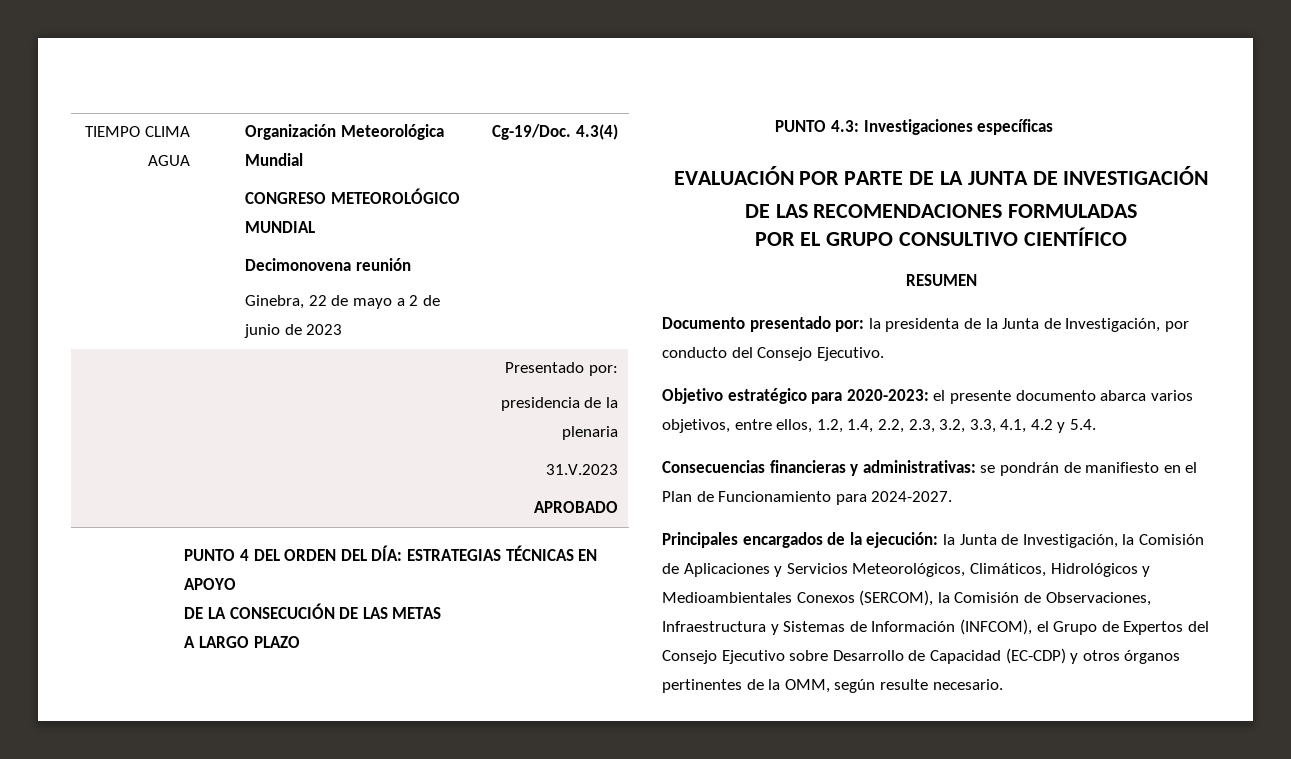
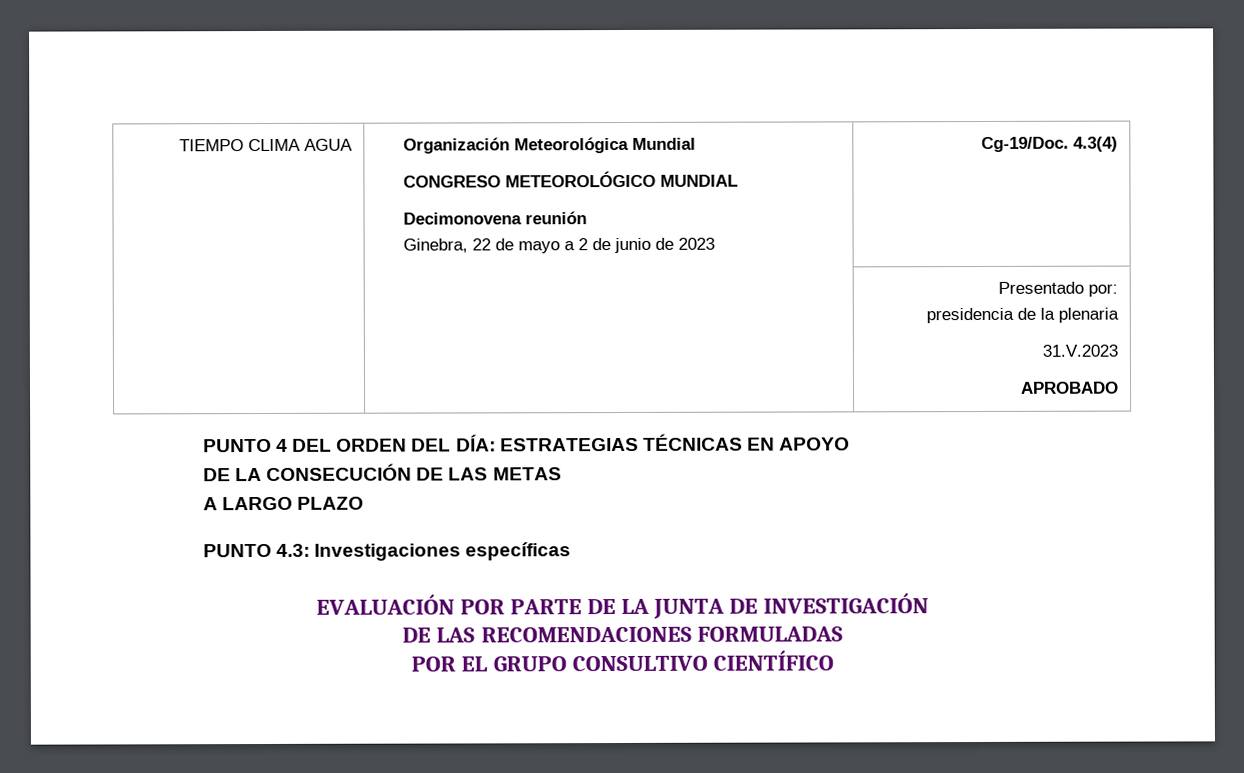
[905,274,977,286] [662,316,1189,332] [662,347,884,361] [662,388,1193,404] [662,419,1097,433] [662,460,1198,476] [662,491,953,505] [662,532,1204,548] [662,563,1151,577] [662,590,1151,606] [662,619,1209,635] [662,648,1181,664] [662,679,1003,693] // RESUMEN // Documento presentado por: la presidenta de la Junta de Investigación, por conducto del Consejo Ejecutivo. // Objetivo estratégico para 2020-2023: el presente documento abarca varios objetivos, entre ellos, 1.2, 1.4, 2.2, 2.3, 3.2, 3.3, 4.1, 4.2 y 5.4. // Consecuencias financieras y administrativas: se pondrán de manifiesto en el Plan de Funcionamiento para 2024-2027. // Principales encargados de la ejecución: la Junta de Investigación, la Comisión de Aplicaciones y Servicios Meteorológicos, Climáticos, Hidrológicos y Medioambientales Conexos (SERCOM), la Comisión de Observaciones, Infraestructura y Sistemas de Información (INFCOM), el Grupo de Expertos del Consejo Ejecutivo sobre Desarrollo de Capacidad (EC-CDP) y otros órganos pertinentes de la OMM, según resulte necesario. -> (834, 660) none

